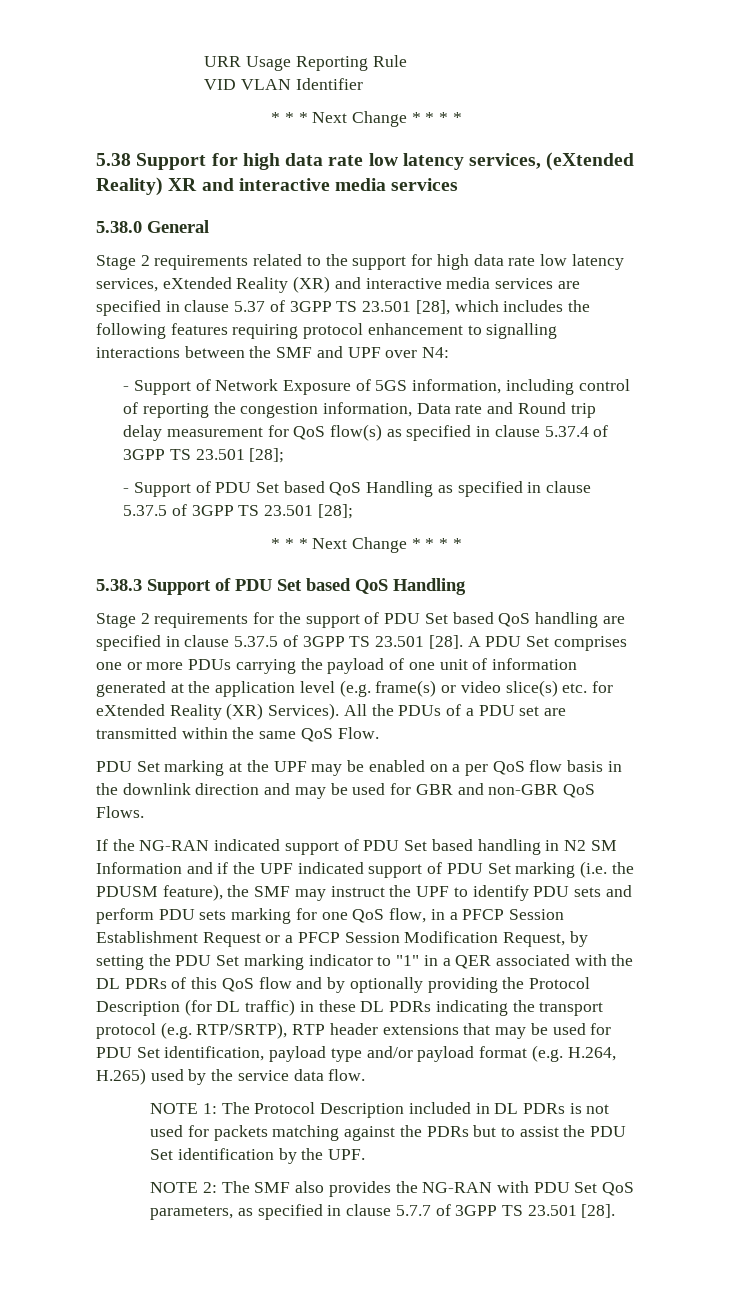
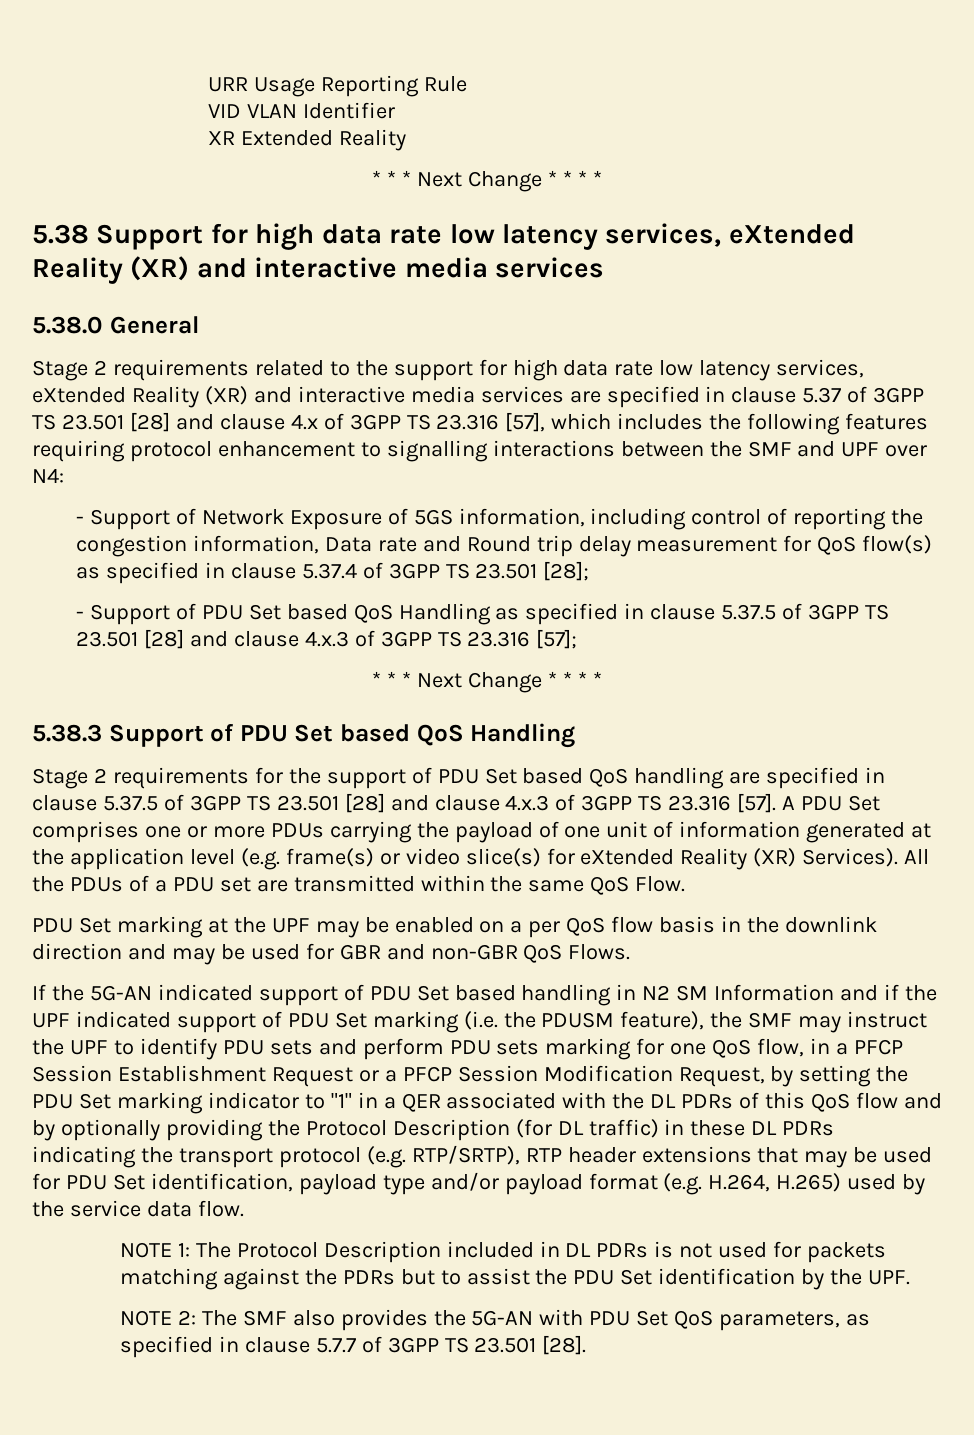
(363, 84) none -> [207,129,406,151] // XR Extended Reality
[546,152,635,171] [96,177,198,196] (eXtended Reality) XR -> [728,224,855,244] [32,256,190,284] eXtended Reality (XR)
[415,300,450,315] [28], -> [129,412,546,432] [28] and clause 4.x of 3GPP TS 23.316 [57],
[317,504,353,519] [28]; -> [143,629,578,649] [28] and clause 4.x.3 of 3GPP TS 23.316 [57];
[428,635,463,649] [28]. -> [344,793,777,813] [28] and clause 4.x.3 of 3GPP TS 23.316 [57].
[562,683,588,693] etc. -> (541, 857) none
[139,840,210,851] NG-RAN -> [89,985,152,1001] 5G-AN
[422,1182,493,1193] NG-RAN -> [471,1310,534,1326] 5G-AN

